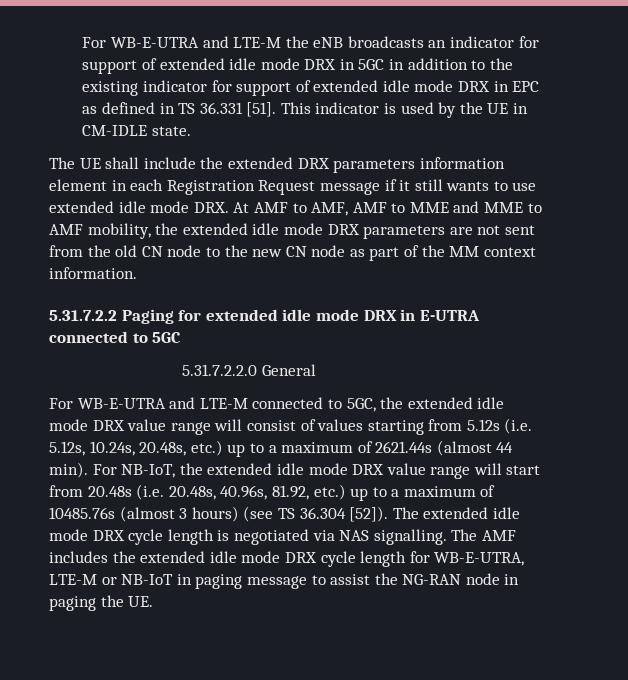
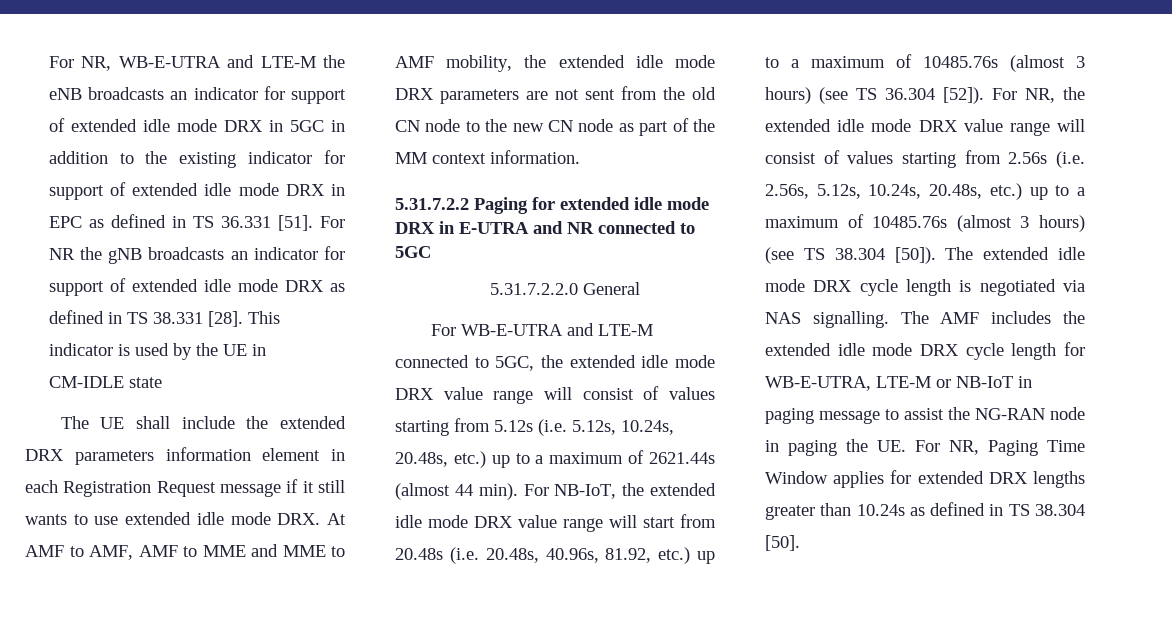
[82,37,107,48] For -> [48,56,112,71] For NR,
(277, 109) none -> [320,216,345,228] [48,246,345,264] [48,278,345,296] [48,310,243,327] For NR the gNB broadcasts an indicator for support of extended idle mode DRX as defined in TS 38.331 [28].
[151,126,191,136] state. -> [128,377,162,388] state
(480, 315) none -> [533,221,594,234] and NR
(389, 514) none -> [992,87,1085,103] [765,119,1085,136] [765,150,1085,168] [765,183,1085,200] [765,214,1085,232] [765,247,936,264] For NR, the extended idle mode DRX value range will consist of values starting from 2.56s (i.e. 2.56s, 5.12s, 10.24s, 20.48s, etc.) up to a maximum of 10485.76s (almost 3 hours) (see TS 38.304 [50]).
(154, 601) none -> [915,440,1085,456] [765,470,1085,488] [765,502,1085,520] [765,535,800,551] For NR, Paging Time Window applies for extended DRX lengths greater than 10.24s as defined in TS 38.304 [50].

